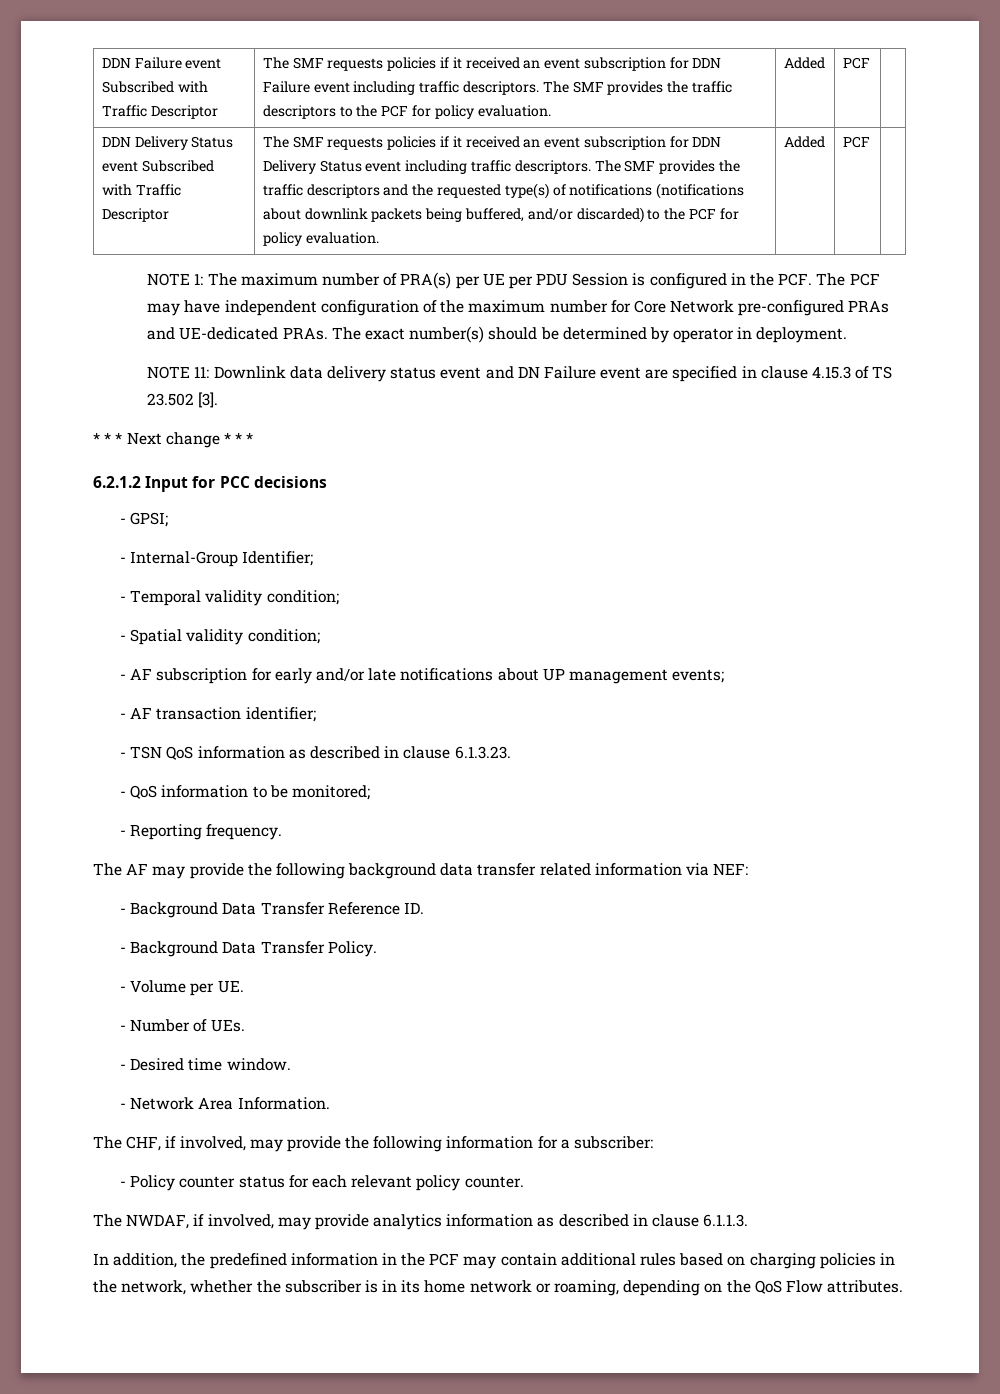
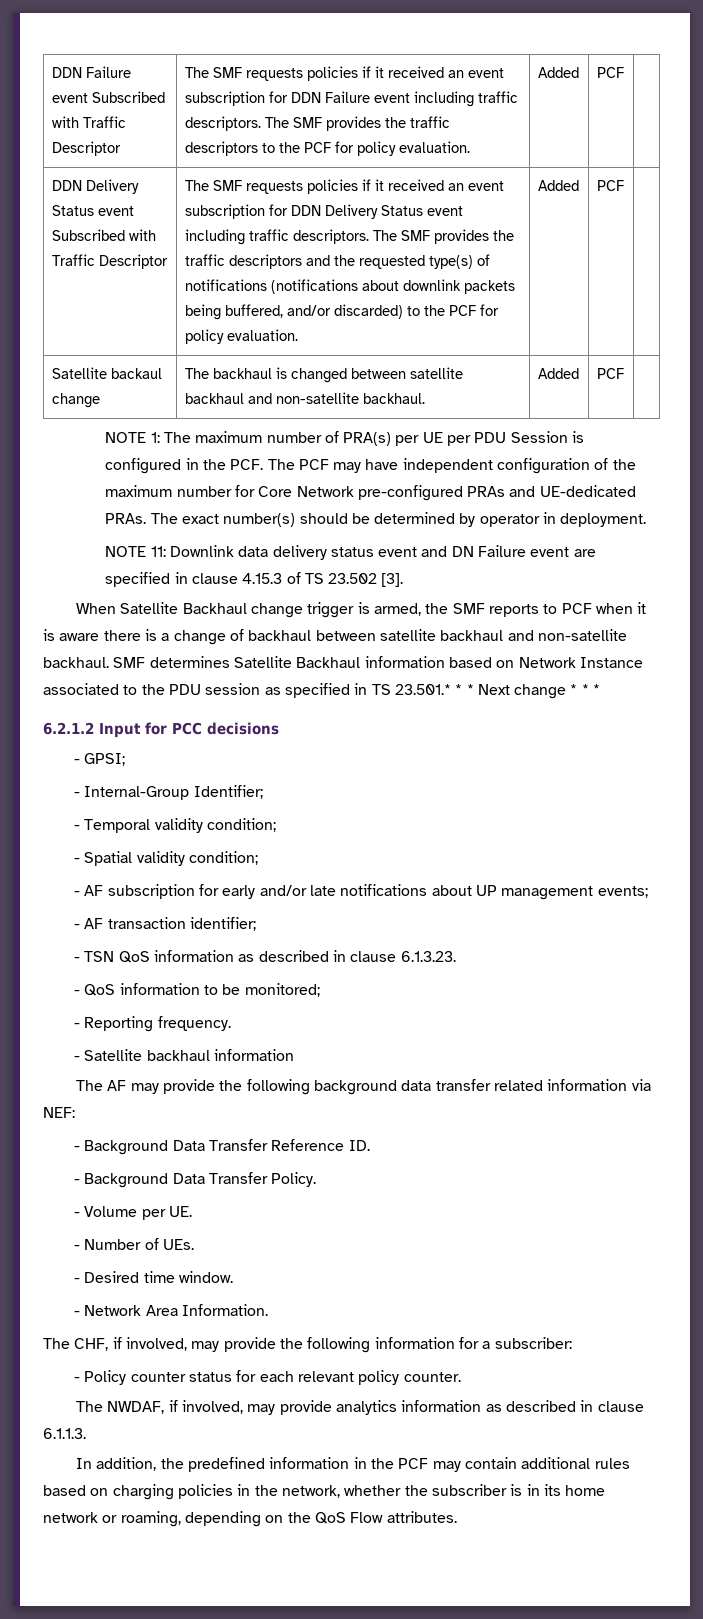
(870, 142) none -> [51,367,162,379] [51,393,100,408] [184,367,463,383] [184,392,425,404] [537,368,579,379] [596,368,624,379] // Satellite backaul change | The backhaul is changed between satellite backhaul and non-satellite backhaul. | Added | PCF |
[93,432,100,444] * -> [76,602,647,618] [43,629,627,645] [43,656,643,668] [43,683,451,698] When Satellite Backhaul change trigger is armed, the SMF reports to PCF when it is aware there is a change of backhaul between satellite backhaul and non-satellite backhaul. SMF determines Satellite Backhaul information based on Network Instance associated to the PDU session as specified in TS 23.501.*
(283, 832) none -> [74,1049,295,1061] // - Satellite backhaul information

